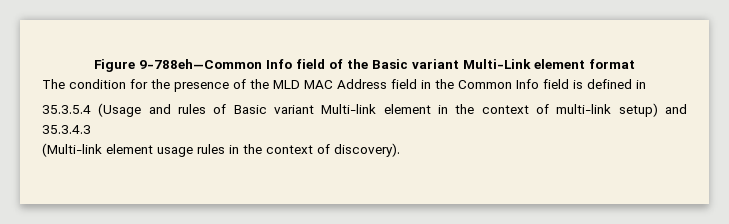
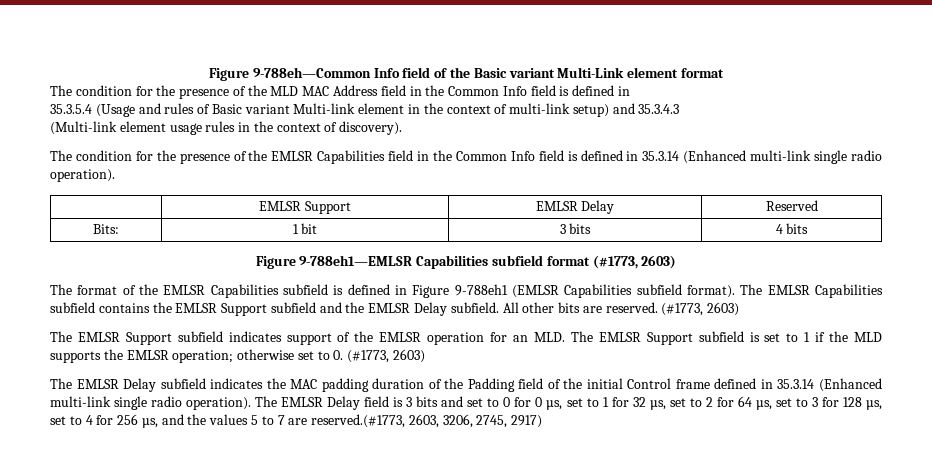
(400, 150) none -> [50,150,882,164] [50,169,115,182] [259,201,351,214] [535,200,615,214] [765,200,818,211] [93,224,119,234] [292,223,318,234] [559,223,592,234] [775,223,809,234] [255,255,677,269] [50,284,884,298] [50,302,740,316] [50,331,883,345] [50,349,426,363] [50,378,882,392] [50,396,883,410] [50,414,543,428] // The condition for the presence of the EMLSR Capabilities field in the Common Info field is defined in 35.3.14 (Enhanced multi-link single radio operation). // | EMLSR Support | EMLSR Delay | Reserved // Bits: | 1 bit | 3 bits | 4 bits // Figure 9-788eh1—EMLSR Capabilities subfield format (#1773, 2603) // The format of the EMLSR Capabilities subfield is defined in Figure 9-788eh1 (EMLSR Capabilities subfield format). The EMLSR Capabilities subfield contains the EMLSR Support subfield and the EMLSR Delay subfield. All other bits are reserved. (#1773, 2603) // The EMLSR Support subfield indicates support of the EMLSR operation for an MLD. The EMLSR Support subfield is set to 1 if the MLD supports the EMLSR operation; otherwise set to 0. (#1773, 2603) // The EMLSR Delay subfield indicates the MAC padding duration of the Padding field of the initial Control frame defined in 35.3.14 (Enhanced multi-link single radio operation). The EMLSR Delay field is 3 bits and set to 0 for 0 µs, set to 1 for 32 µs, set to 2 for 64 µs, set to 3 for 128 µs, set to 4 for 256 µs, and the values 5 to 7 are reserved.(#1773, 2603, 3206, 2745, 2917)

